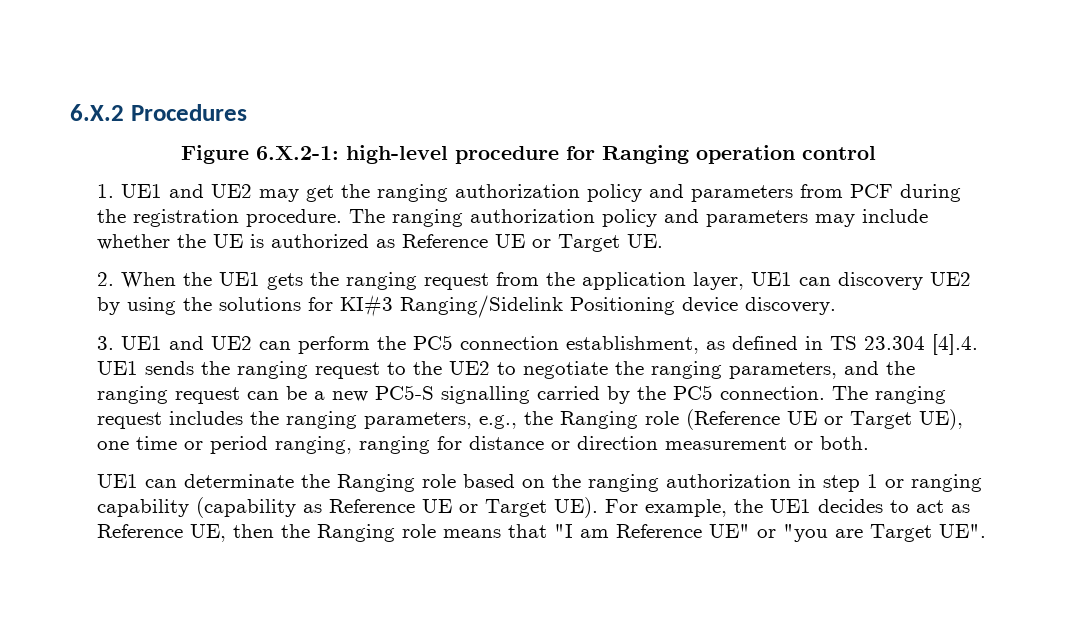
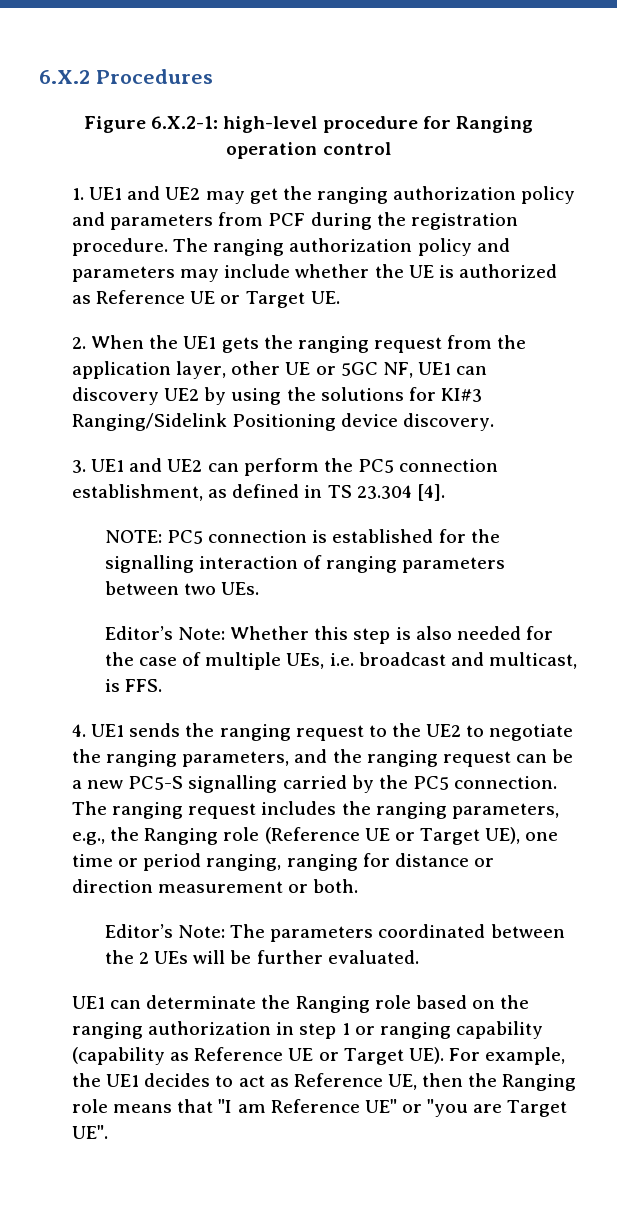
(744, 281) none -> [231,361,413,378] other UE or 5GC NF,
[931,334,978,355] [4].4. -> [416,484,445,501] [104,529,500,544] [104,555,506,573] [104,581,260,595] [104,626,554,644] [104,652,578,670] [104,679,163,692] [71,724,86,737] [4]. // NOTE: PC5 connection is established for the signalling interaction of ranging parameters between two UEs. // Editor’s Note: Whether this step is also needed for the case of multiple UEs, i.e. broadcast and multicast, is FFS. // 4.
(869, 443) none -> [104,924,565,942] [104,950,419,964] // Editor’s Note: The parameters coordinated between the 2 UEs will be further evaluated.

